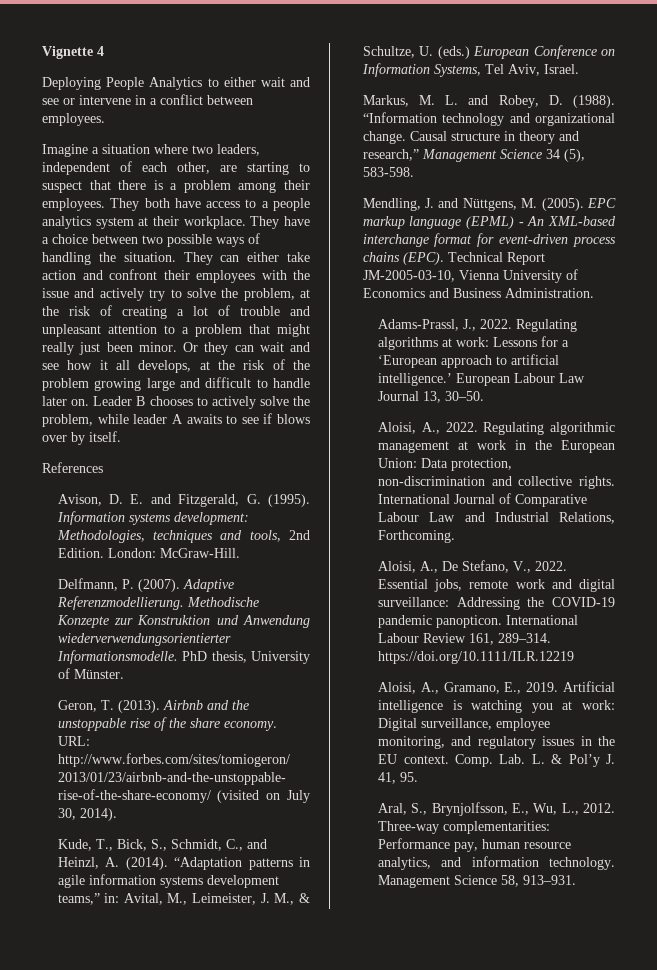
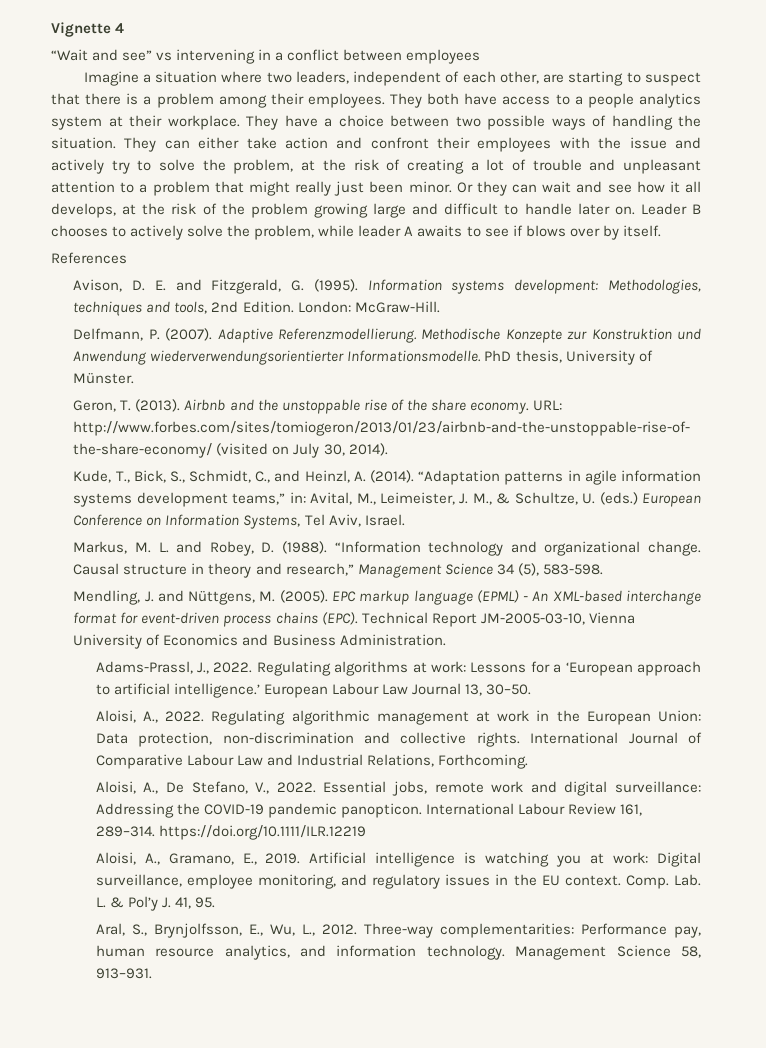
[42,77,310,90] [42,95,131,105] Deploying People Analytics to either wait and see or intervene -> [51,49,256,64] “Wait and see” vs intervening
[42,113,105,126] employees. -> [406,49,481,64] employees

